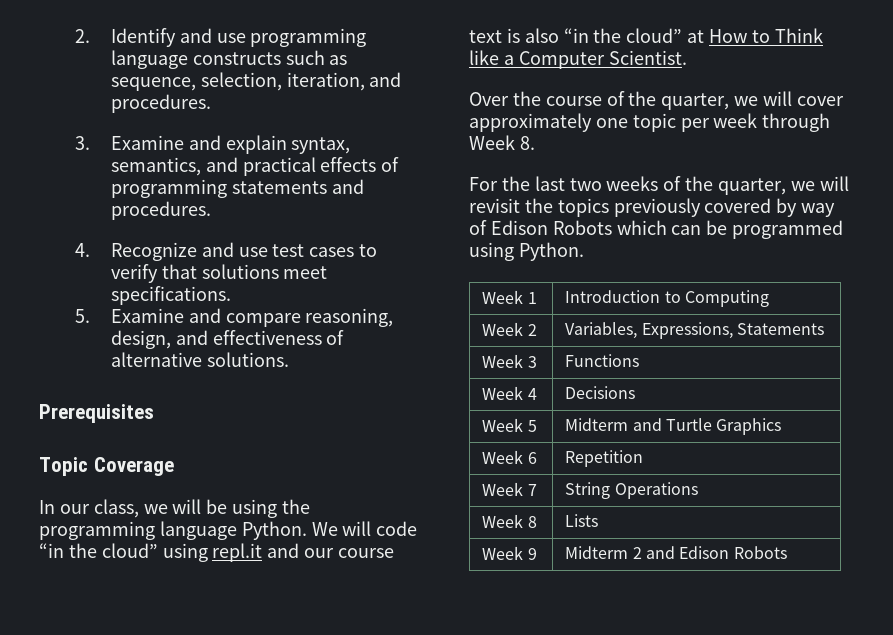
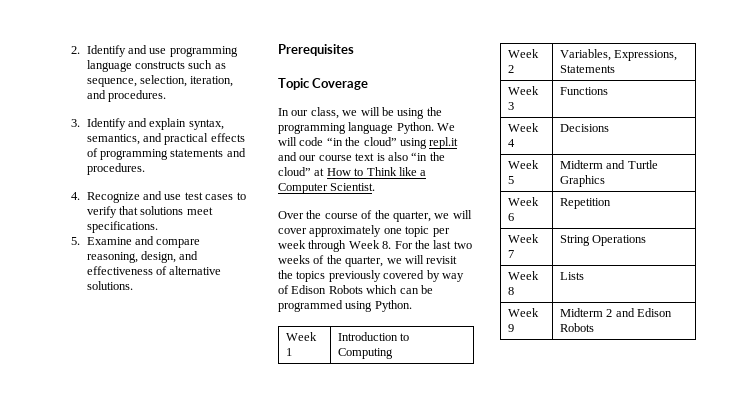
[110,135,184,150] Examine -> [86,118,126,130] Identify
(535, 143) // -> (392, 245) none

